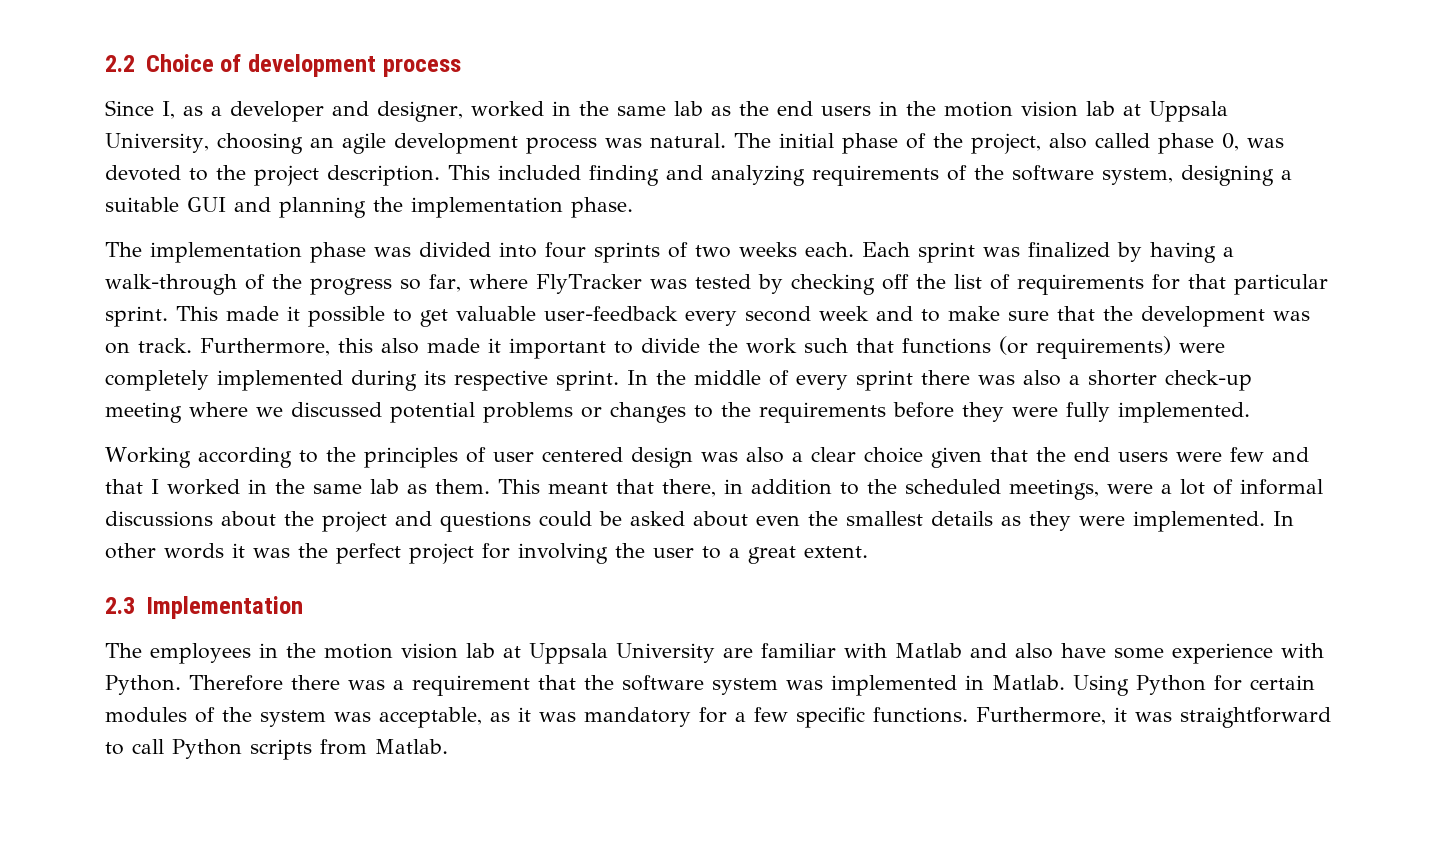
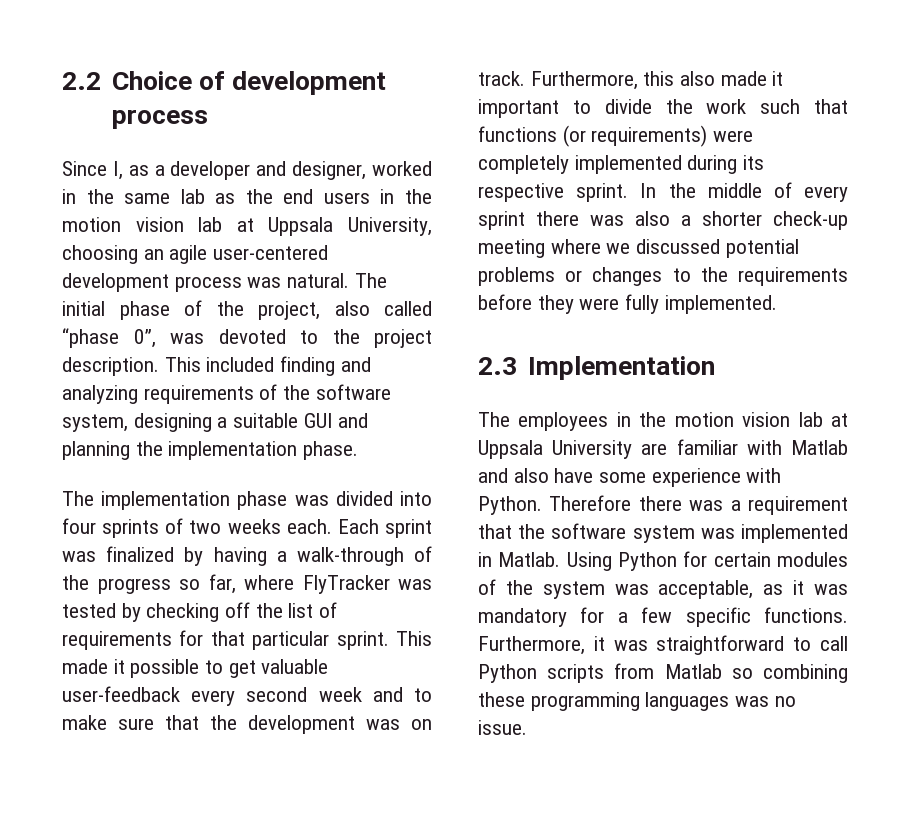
(386, 143) none -> [213,245,329,260] user-centered
[1157,133,1239,154] phase 0, -> [62,328,156,348] “phase 0”,
[105,447,1309,468] [105,479,1323,500] [105,511,1294,532] [105,543,868,564] // Working according to the principles of user centered design was also a clear choice given that the end users were few and that I worked in the same lab as them. This meant that there, in addition to the scheduled meetings, were a lot of informal discussions about the project and questions could be asked about even the smallest details as they were implemented. In other words it was the perfect project for involving the user to a great extent. -> (777, 304) none
[375,739,448,754] Matlab. -> [664,664,848,683] [478,692,796,711] [478,720,527,735] Matlab so combining these programming languages was no issue.

